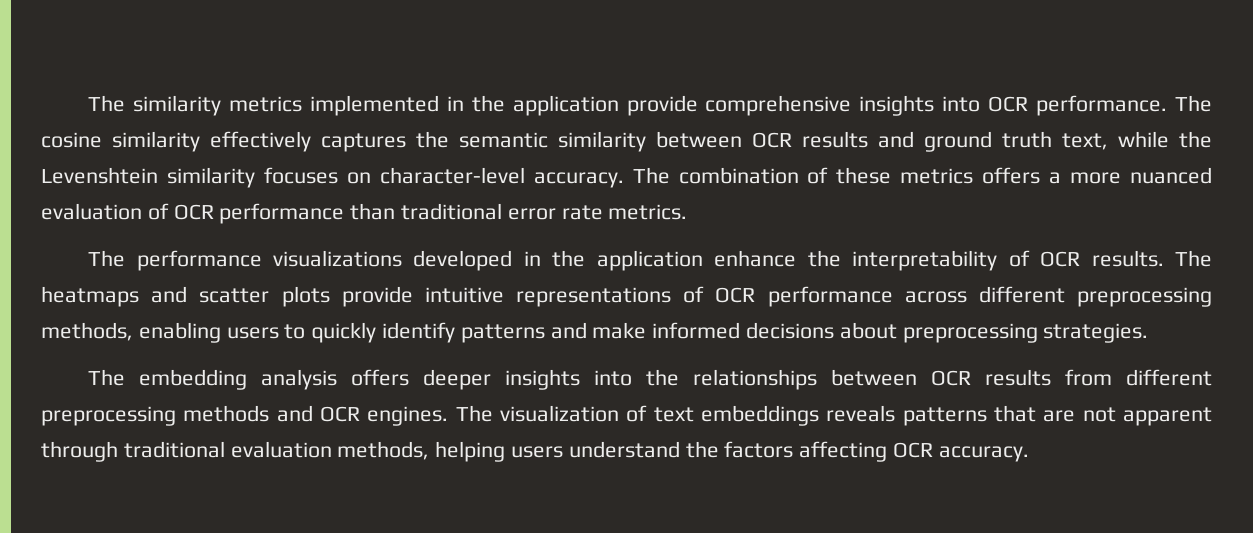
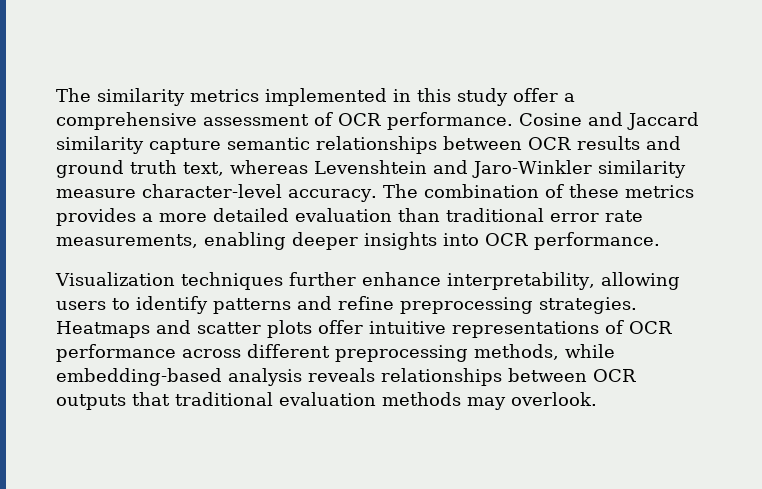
[471,95,1212,116] [41,131,646,152] the application provide comprehensive insights into OCR performance. The cosine similarity effectively captures the semantic similarity -> [417,88,575,106] [56,112,699,130] [56,136,437,154] this study offer a comprehensive assessment of OCR performance. Cosine and Jaccard similarity capture semantic relationships
[1118,131,1212,148] [41,167,371,188] while the Levenshtein similarity focuses on -> [230,160,686,178] [56,189,136,198] whereas Levenshtein and Jaro-Winkler similarity measure
[982,167,1041,184] offers -> [56,208,136,226] provides
[1130,167,1212,184] [41,203,688,224] [88,250,1212,271] [41,286,139,307] nuanced evaluation of OCR performance than traditional error rate metrics. // The performance visualizations developed in the application enhance the interpretability of OCR results. The heatmaps -> [213,208,643,222] [56,232,660,250] [55,272,680,290] [56,296,637,314] [56,321,150,338] detailed evaluation than traditional error rate measurements, enabling deeper insights into OCR performance. // Visualization techniques further enhance interpretability, allowing users to identify patterns and refine preprocessing strategies. Heatmaps
[341,286,413,307] provide -> [318,320,363,334] offer
[138,322,1149,343] [88,369,1212,390] [41,405,1212,426] [41,441,1029,462] enabling users to quickly identify patterns and make informed decisions about preprocessing strategies. // The embedding analysis offers deeper insights into the relationships between OCR results from different preprocessing methods and OCR engines. The visualization of text embeddings reveals patterns that are not apparent through traditional evaluation methods, helping users understand the factors affecting OCR accuracy. -> [565,344,615,358] [56,368,636,386] [56,392,597,410] while embedding-based analysis reveals relationships between OCR outputs that traditional evaluation methods may overlook.

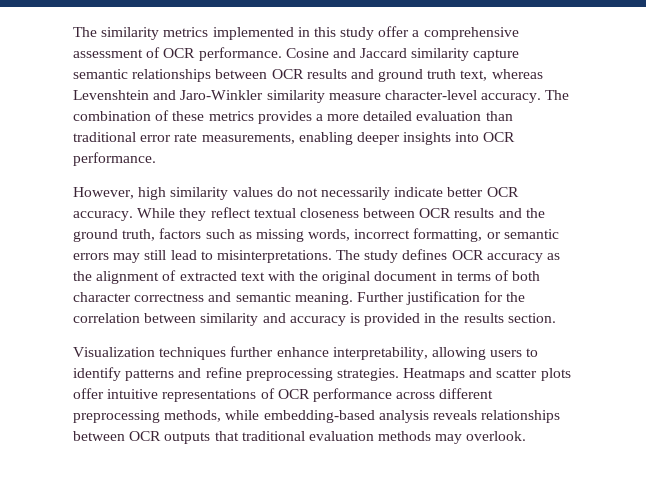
(660, 241) none -> [73,187,519,200] [73,207,545,221] [73,228,559,242] [73,249,561,263] [73,270,541,284] [73,291,526,305] [73,313,556,326] // However, high similarity values do not necessarily indicate better OCR accuracy. While they reflect textual closeness between OCR results and the ground truth, factors such as missing words, incorrect formatting, or semantic errors may still lead to misinterpretations. The study defines OCR accuracy as the alignment of extracted text with the original document in terms of both character correctness and semantic meaning. Further justification for the correlation between similarity and accuracy is provided in the results section.

